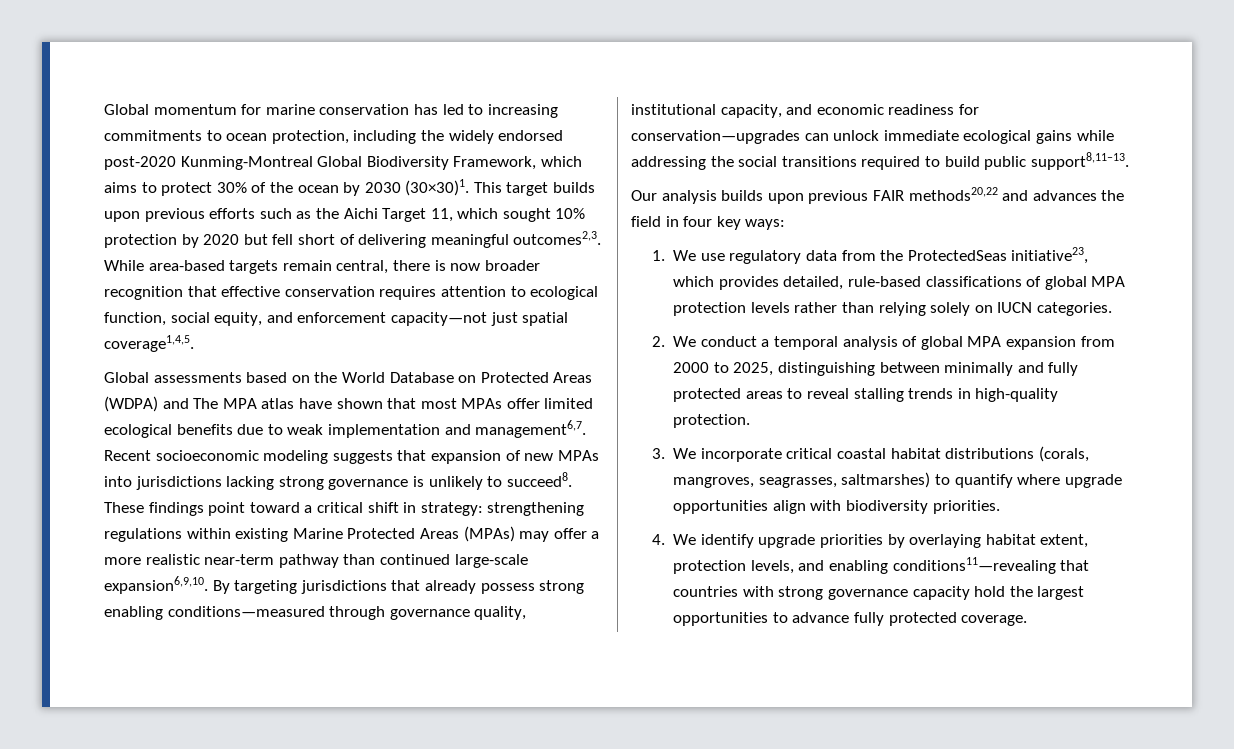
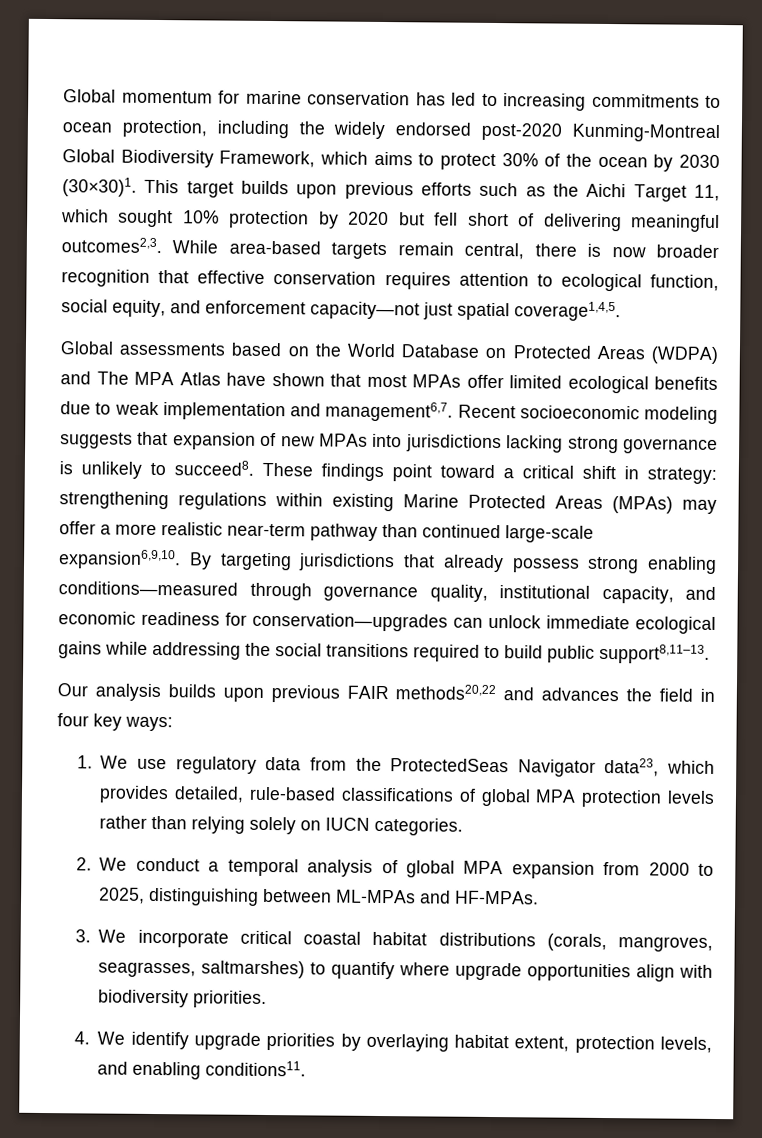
[261,398,295,409] atlas -> [179,372,221,386] Atlas
[1011,247,1089,264] initiative23, -> [517,757,660,777] Navigator data23,
[944,362,1079,376] [673,388,1059,402] [673,414,751,428] minimally and fully protected areas to reveal stalling trends in high-quality protection. -> [336,889,540,905] ML-MPAs and HF-MPAs.
[892,557,1090,574] [673,586,1085,600] [673,612,1028,626] conditions11—revealing that countries with strong governance capacity hold the largest opportunities to advance fully protected coverage. -> [205,1060,307,1077] conditions11.

